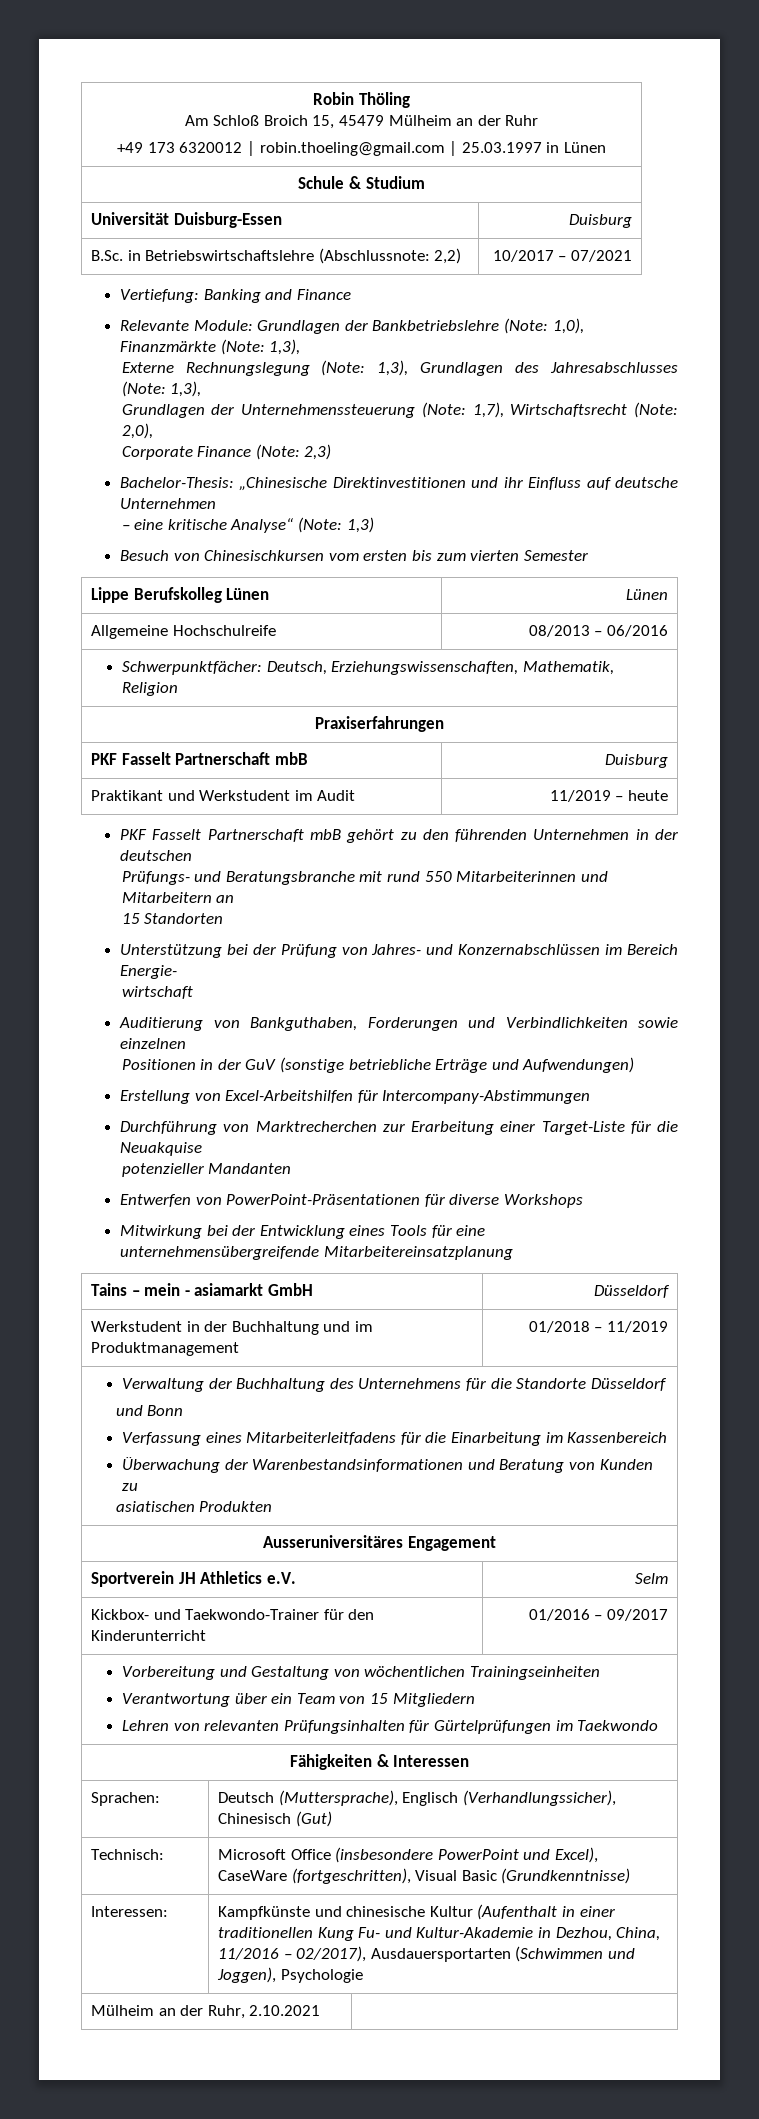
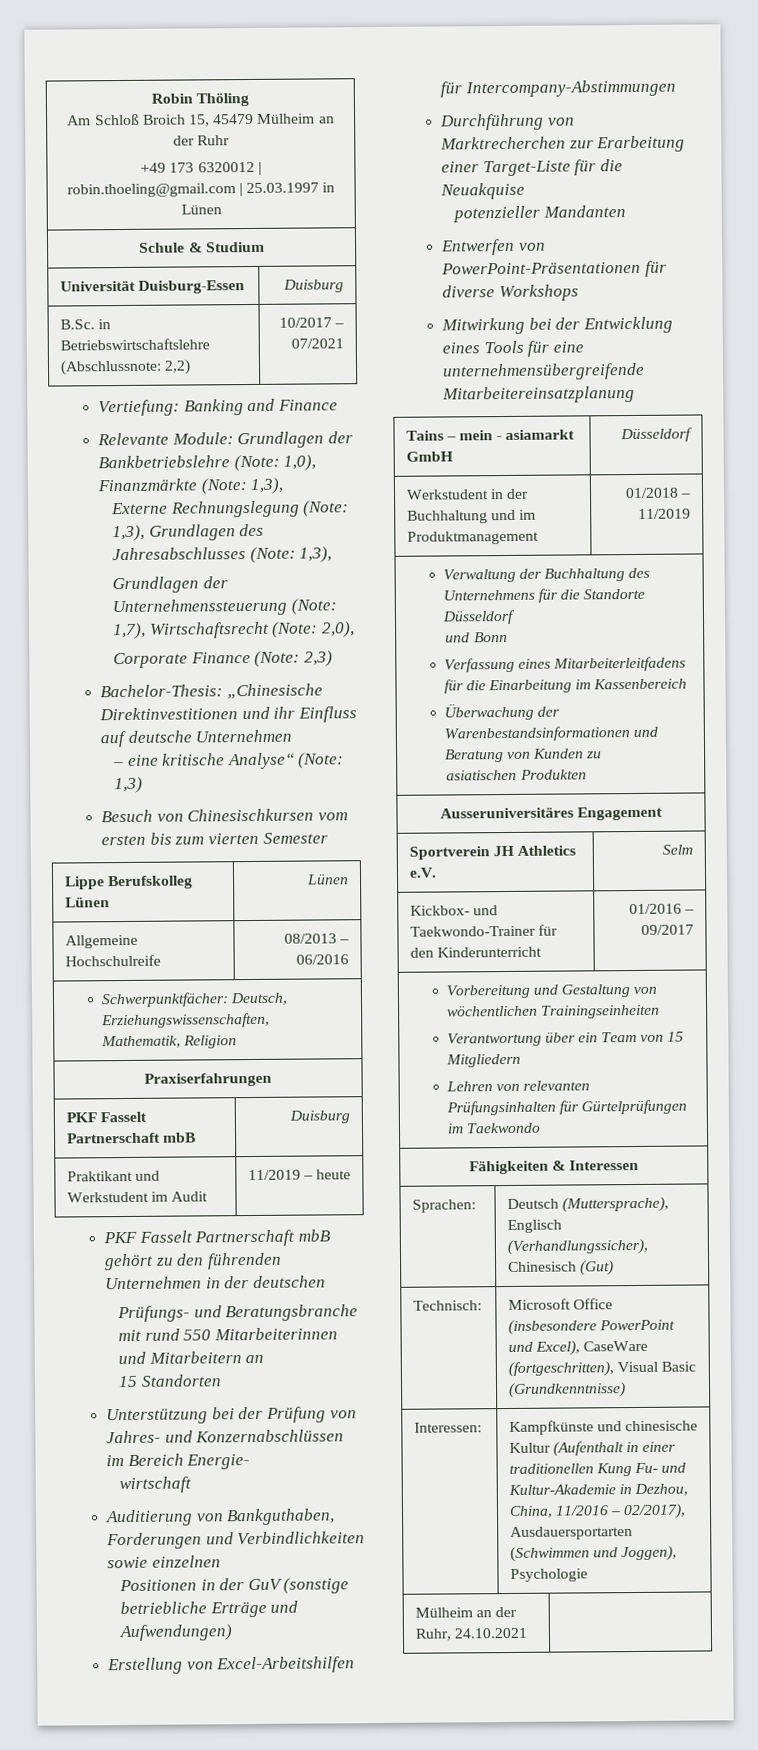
[249,2005,321,2016] 2.10.2021 -> [453,1627,527,1639] 24.10.2021

